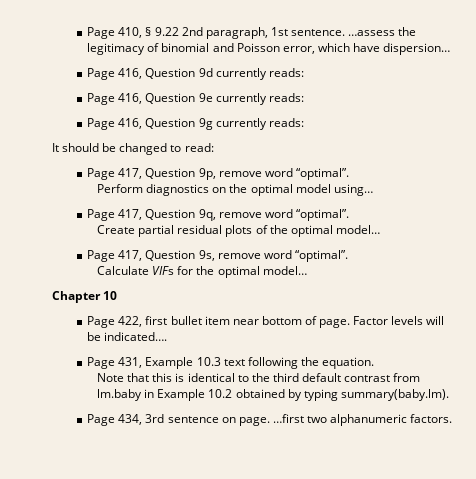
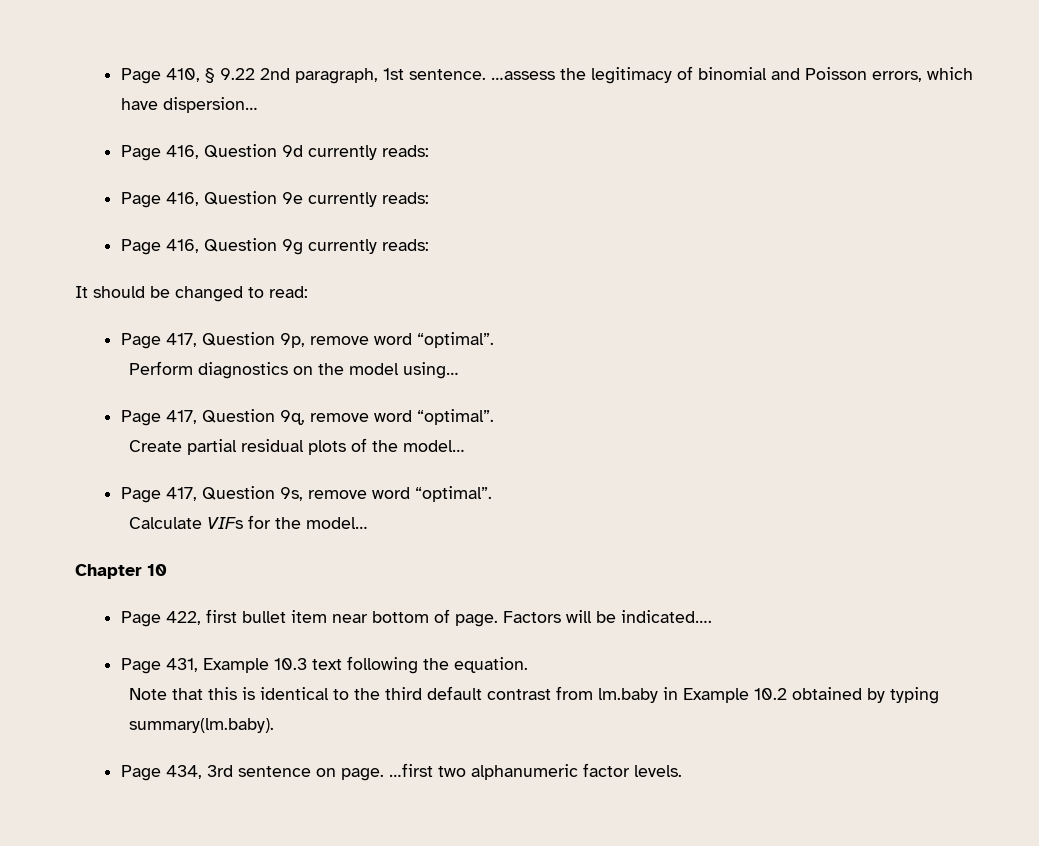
[282,46,315,54] error, -> [872,71,923,82] errors,
[250,184,293,196] optimal -> (344, 369) none
[290,225,333,237] optimal -> (398, 446) none
[217,266,260,278] optimal -> (301, 523) none
[353,316,424,325] Factor levels -> [503,611,562,623] Factors
[340,389,449,401] summary(baby.lm). -> [128,718,274,733] summary(lm.baby).
[410,414,453,423] factors. -> [583,763,683,777] factor levels.

